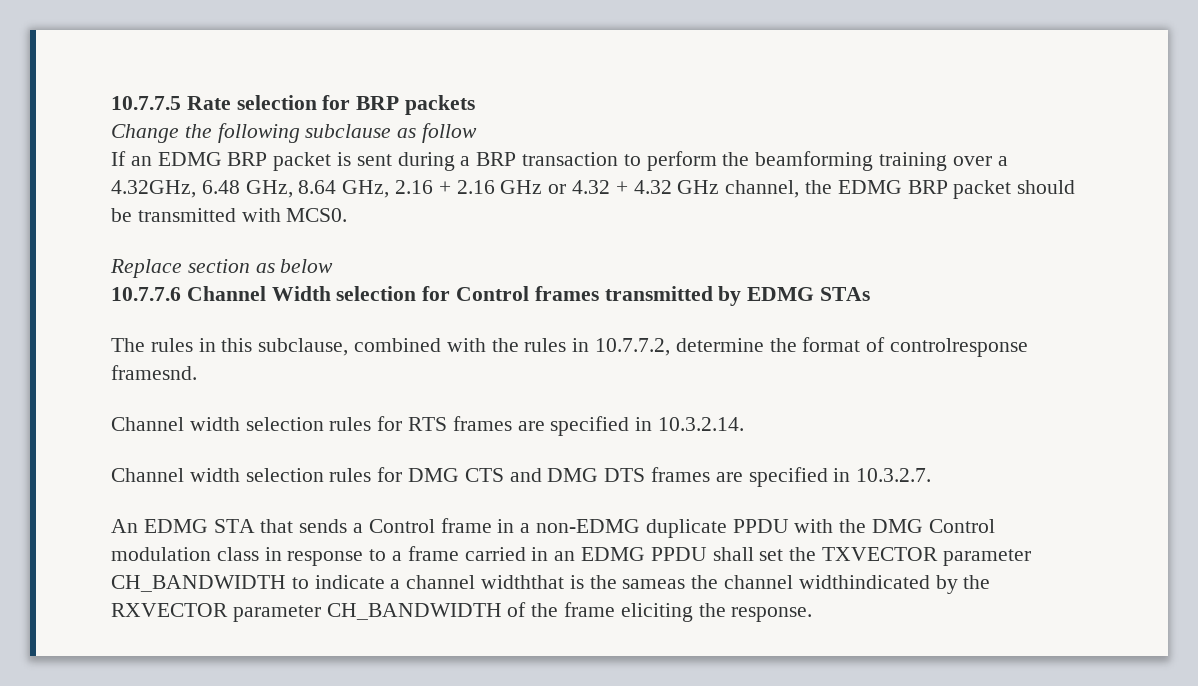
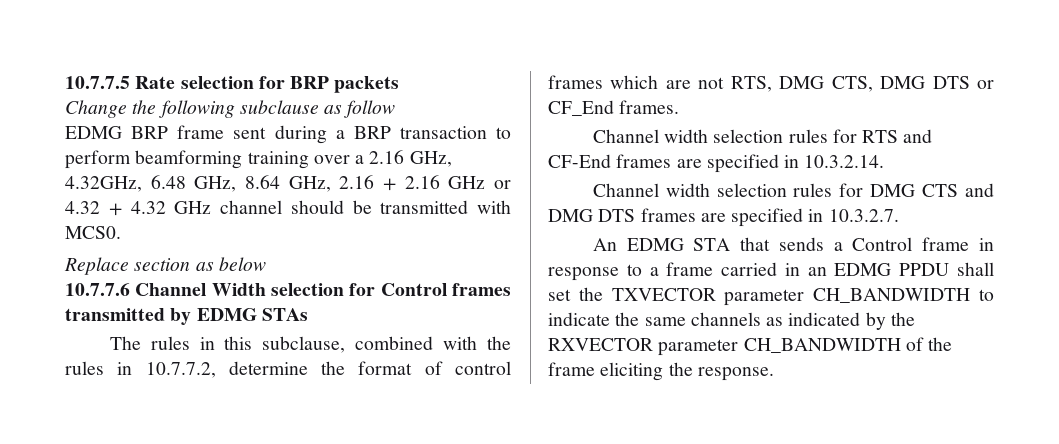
[111,151,352,171] If an EDMG BRP packet is -> [65,125,225,139] EDMG BRP frame
[722,152,750,166] the -> (131, 159) none
(1008, 161) none -> [369,150,452,167] 2.16 GHz,
[725,180,1012,199] channel, the EDMG BRP packet -> [220,200,282,214] channel
[890,338,1029,357] [111,365,197,380] controlresponse framesnd. -> [454,361,511,375] [548,75,995,92] [548,100,680,116] control frames which are not RTS, DMG CTS, DMG DTS or CF_End frames.
(448, 424) none -> [903,129,933,143] [548,154,611,168] and CF-End
[520,519,995,538] [111,547,282,561] a non-EDMG duplicate PPDU with the DMG Control modulation class in -> (994, 244) none
[390,575,930,589] a channel widththat is the sameas the channel widthindicated -> [615,312,861,326] the same channels as indicated

